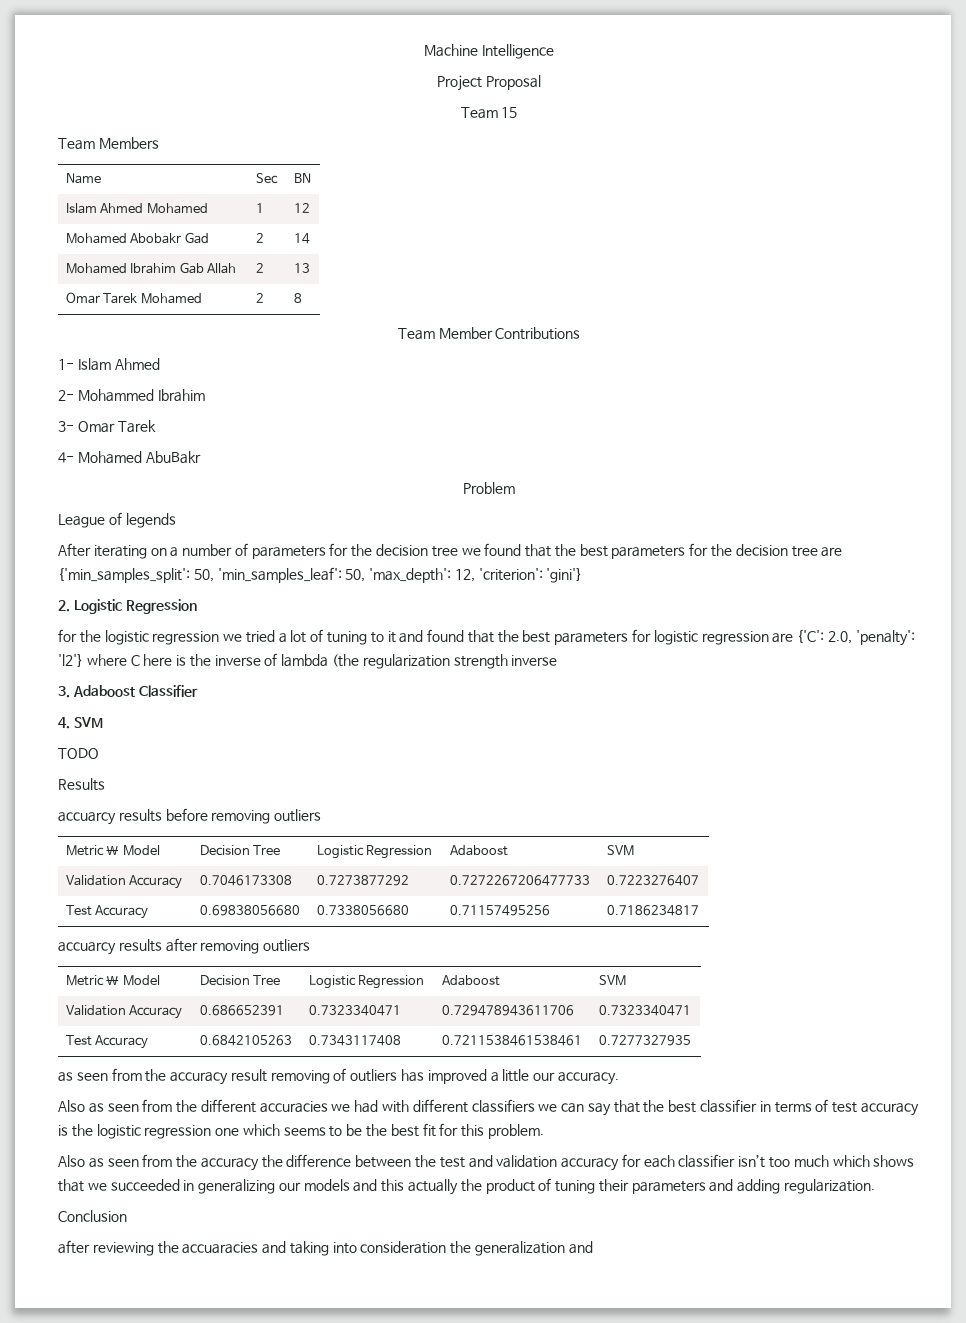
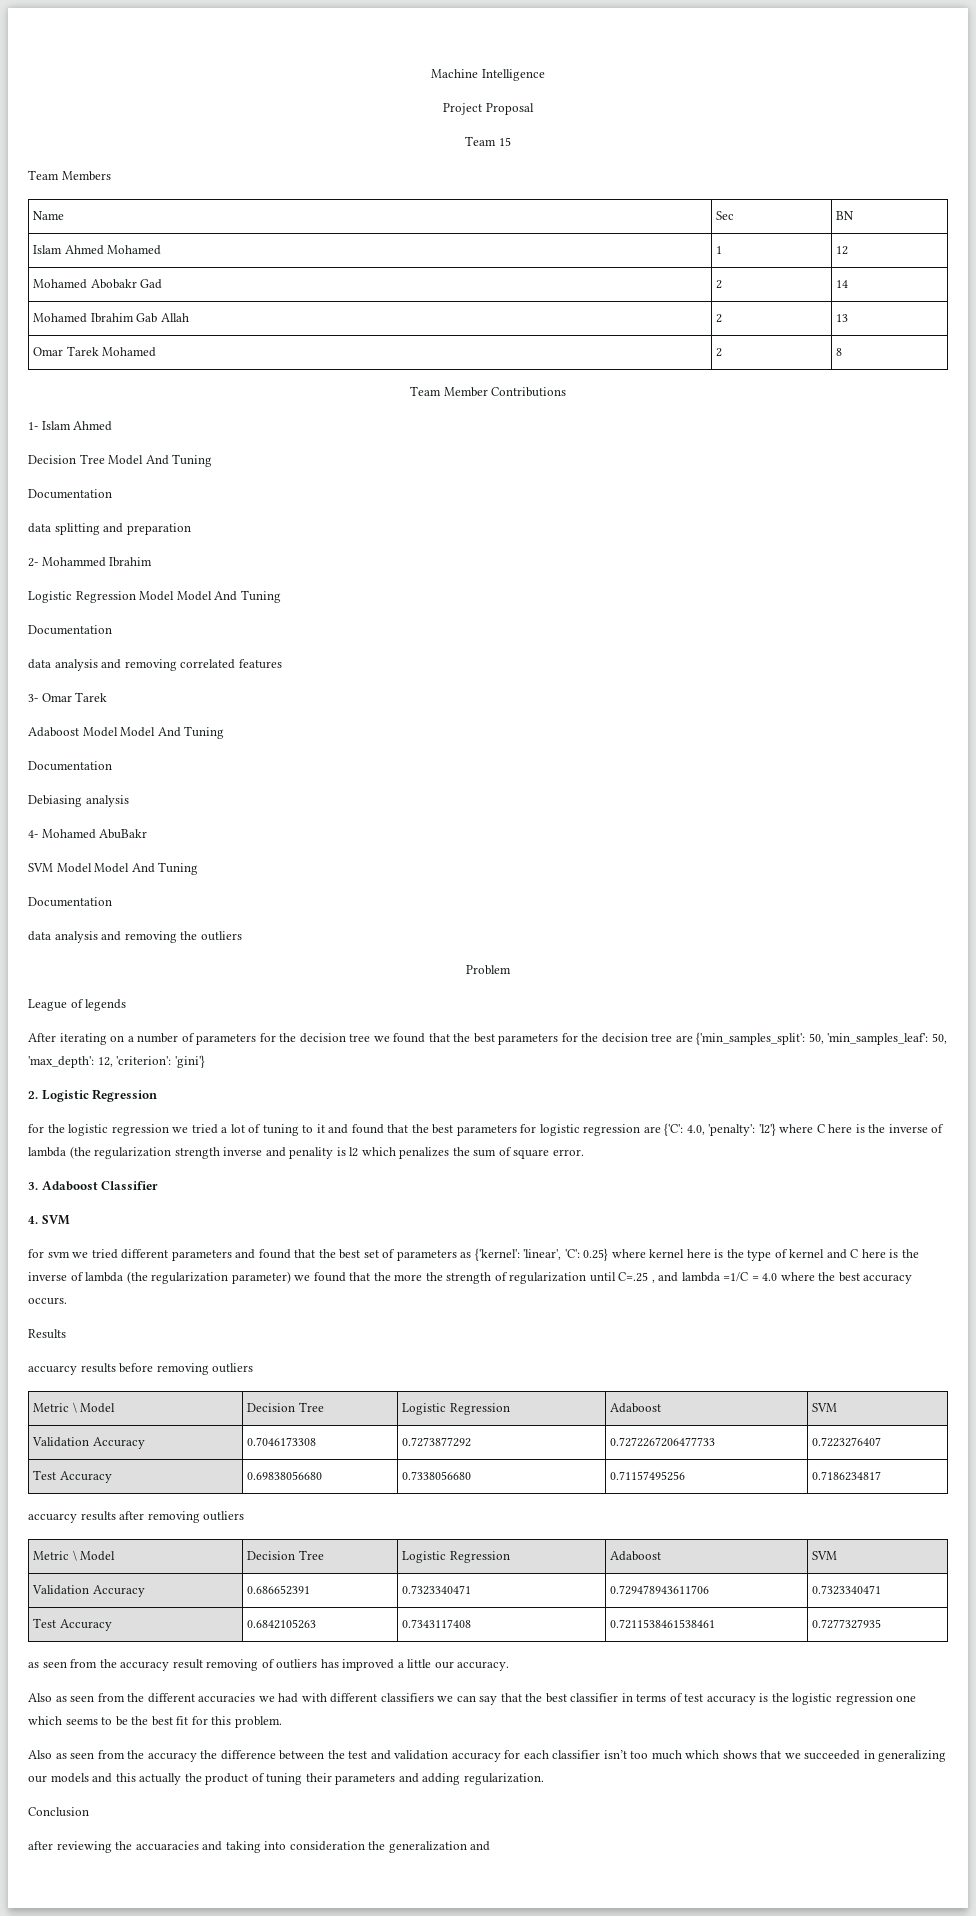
[58,389,205,402] [58,420,156,433] [58,451,201,464] 2- Mohammed Ibrahim // 3- Omar Tarek // 4- Mohamed AbuBakr -> [28,454,213,467] [28,489,112,499] [28,523,191,535] [28,557,153,567] [28,590,281,603] [28,625,112,635] [28,659,282,671] [28,692,108,702] [28,726,225,739] [28,761,112,771] [28,795,129,807] [28,829,148,839] [28,862,199,875] [28,897,112,907] [28,931,242,943] Decision Tree Model And Tuning // Documentation // data splitting and preparation // 2- Mohammed Ibrahim // Logistic Regression Model Model And Tuning // Documentation // data analysis and removing correlated features // 3- Omar Tarek // Adaboost Model Model And Tuning // Documentation // Debiasing analysis // 4- Mohamed AbuBakr // SVM Model Model And Tuning // Documentation // data analysis and removing the outliers
[827,631,852,644] 2.0, -> [686,1125,705,1135] 4.0,
(558, 660) none -> [265,1147,584,1159] and penality is l2 which penalizes the sum of square error.
[58,748,99,759] TODO -> [28,1248,919,1261] [28,1271,913,1284] [28,1297,67,1305] for svm we tried different parameters and found that the best set of parameters as {'kernel': 'linear', 'C': 0.25} where kernel here is the type of kernel and C here is the inverse of lambda (the regularization parameter) we found that the more the strength of regularization until C=.25 , and lambda =1/C = 4.0 where the best accuracy occurs.

